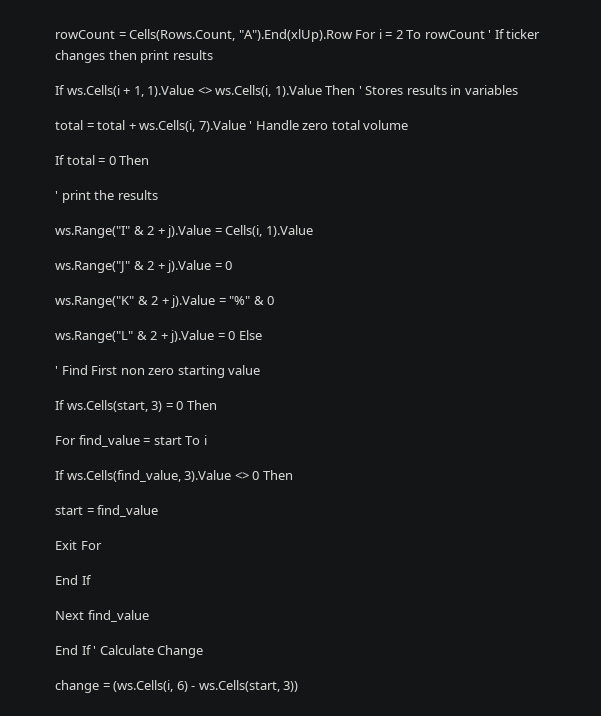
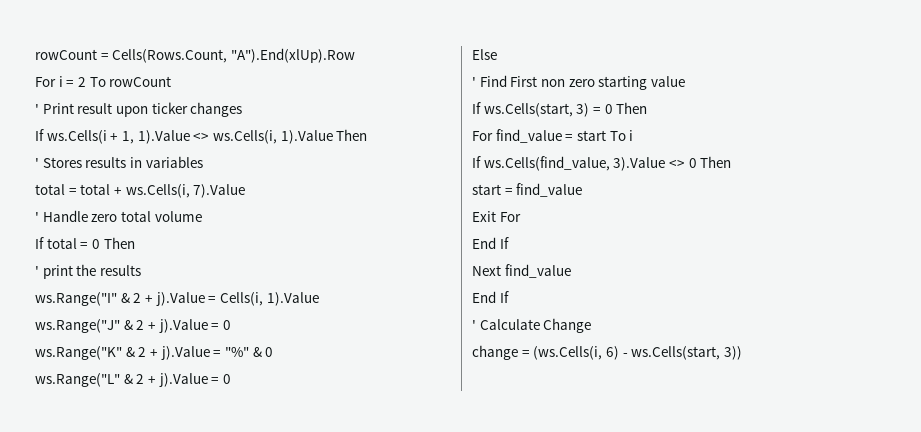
(353, 35) none -> (355, 55) //
[488,29,505,39] ' If -> [35,103,148,117] // ' Print result upon
[108,50,213,63] then print results -> (243, 109) none
(356, 90) none -> (368, 135) //
(246, 126) none -> (246, 191) //
(236, 335) none -> (231, 379) //
(92, 650) none -> (509, 297) //

